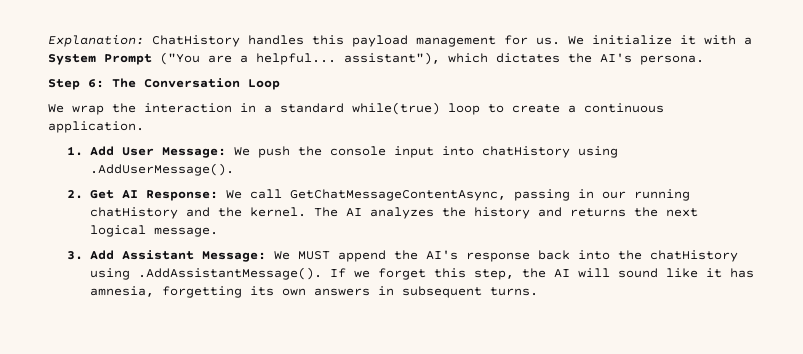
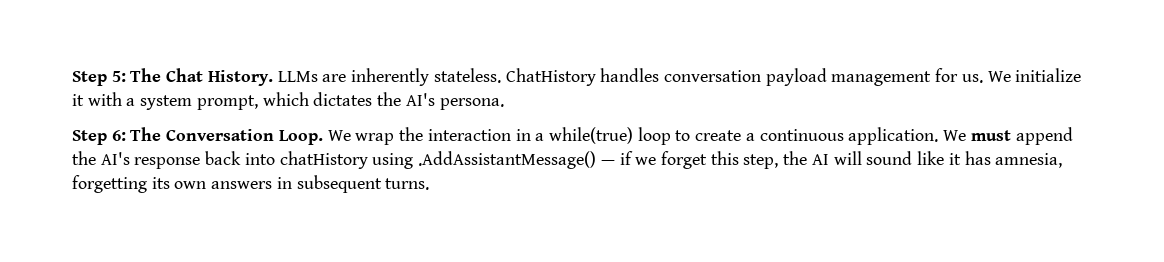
[48,35,144,47] Explanation: -> [72,68,501,86] Step 5: The Chat History. LLMs are inherently stateless.
[312,35,344,45] this -> [663,70,761,82] conversation
[48,52,440,65] System Prompt ("You are a helpful... assistant"), -> [140,95,258,110] system prompt,
[248,79,280,90] Loop // -> [278,130,323,145] Loop.
[280,103,344,113] standard -> (545, 137) none
[67,146,618,158] [89,163,234,176] [67,189,690,201] [89,207,698,219] [89,225,218,237] [67,250,330,262] // 1. Add User Message: We push the console input into chatHistory using .AddUserMessage(). // 2. Get AI Response: We call GetChatMessageContentAsync, passing in our running chatHistory and the kernel. The AI analyzes the history and returns the next logical message. // 3. Add Assistant Message: We MUST -> [943,130,1011,141] We must
[617,250,738,262] [89,267,346,280] the chatHistory using .AddAssistantMessage(). If -> [279,151,633,169] chatHistory using .AddAssistantMessage() — if

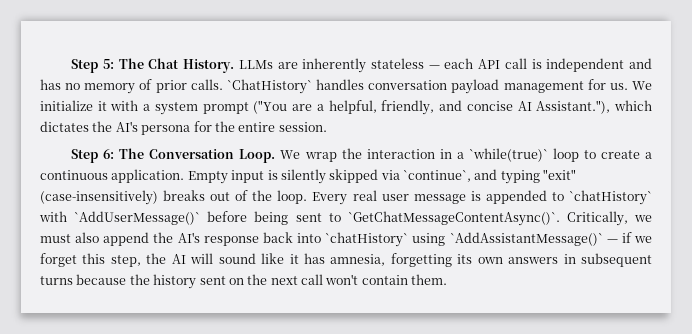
[433,68,596,86] stateless. ChatHistory -> [370,58,652,72] [40,79,312,94] stateless — each API call is independent and has no memory of prior calls. `ChatHistory`
[196,92,504,110] prompt, which dictates the AI's persona. -> [202,100,653,115] [40,121,327,135] prompt ("You are a helpful, friendly, and concise AI Assistant."), which dictates the AI's persona for the entire session.
[548,127,633,144] while(true) -> [468,148,548,162] `while(true)`
[943,130,1011,141] We must -> [187,169,577,184] [40,190,653,205] [39,211,652,226] [40,232,100,243] Empty input is silently skipped via `continue`, and typing "exit" (case-insensitively) breaks out of the loop. Every real user message is appended to `chatHistory` with `AddUserMessage()` before being sent to `GetChatMessageContentAsync()`. Critically, we must also
[279,151,597,169] chatHistory using .AddAssistantMessage() -> [325,232,603,247] `chatHistory` using `AddAssistantMessage()`
[385,178,430,190] turns. -> [40,274,448,289] turns because the history sent on the next call won't contain them.

